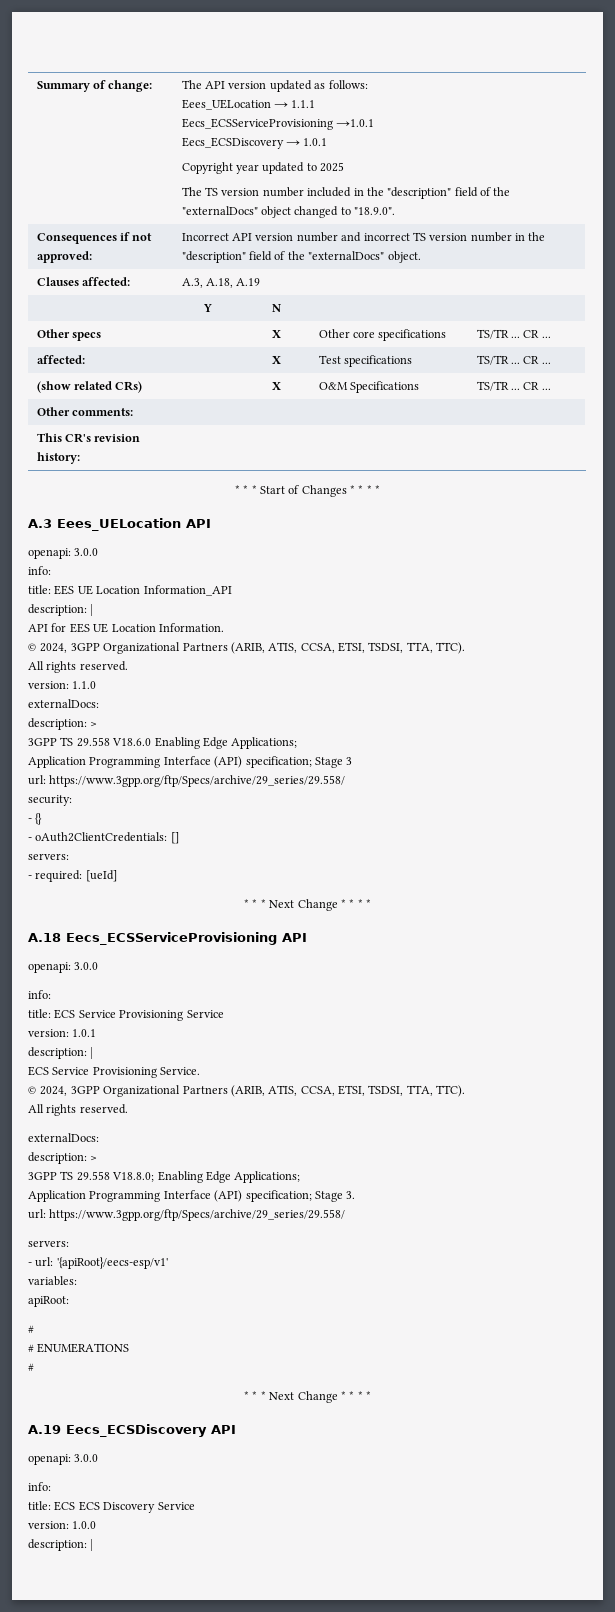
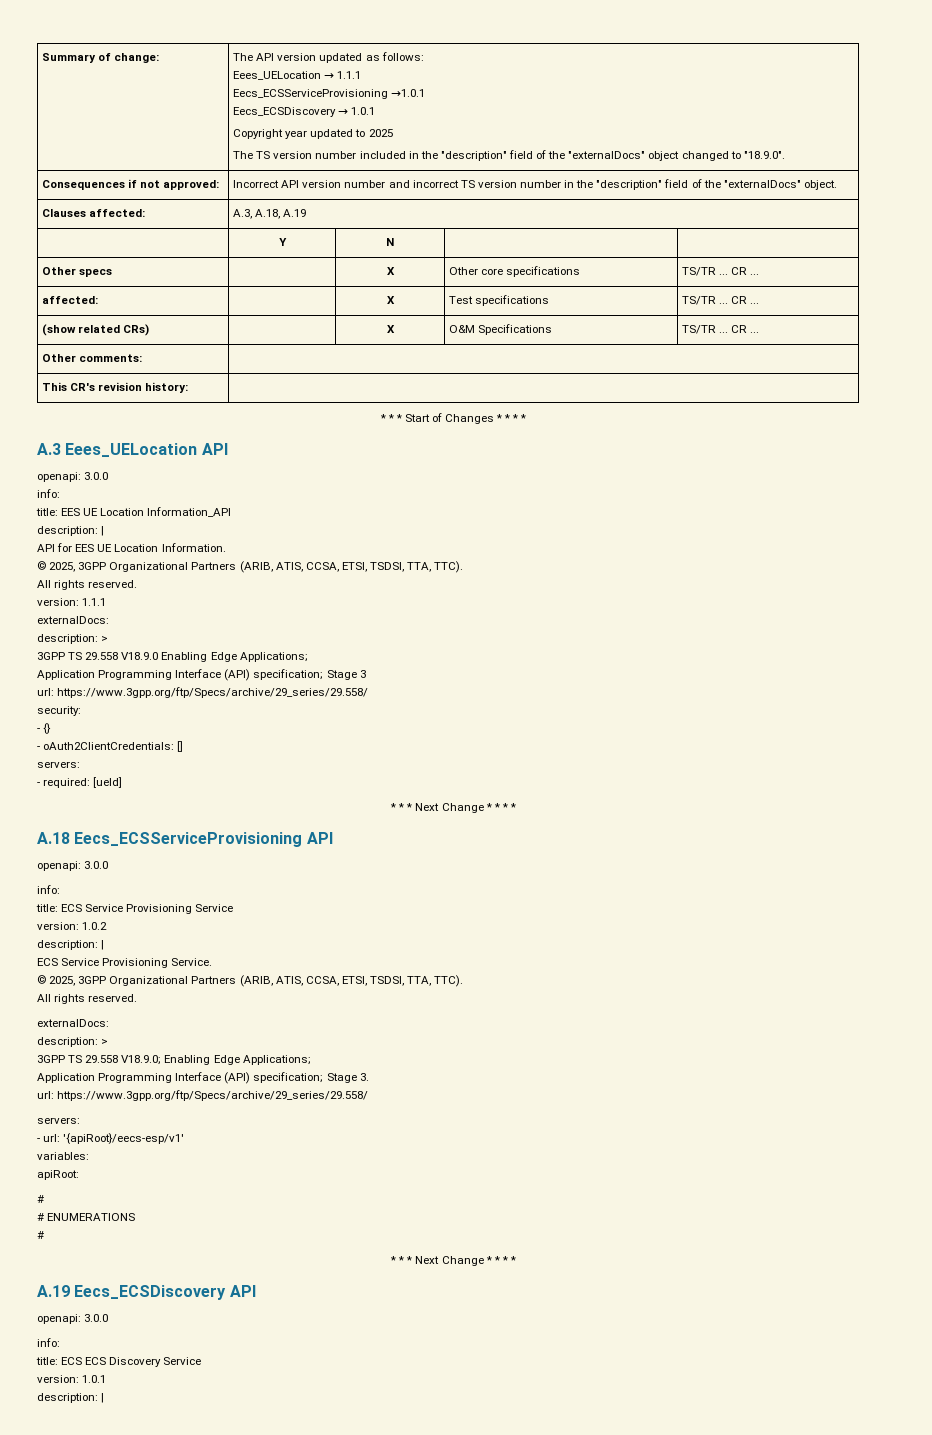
[40,643,68,653] 2024, -> [49,562,76,572] 2025,
[72,681,97,689] [28,699,99,708] [28,718,98,730] [28,737,152,747] 1.1.0 // externalDocs: // description: > // 3GPP TS 29.558 V18.6.0 -> [82,598,107,606] [37,616,109,624] [37,634,109,644] [37,652,159,660] 1.1.1 // externalDocs: // description: > // 3GPP TS 29.558 V18.9.0
[72,1029,97,1037] 1.0.1 -> [82,922,108,930] 1.0.2
[40,1086,68,1096] 2024, -> [49,976,76,986] 2025,
[112,1172,155,1182] V18.8.0; -> [121,1055,162,1065] V18.9.0;
[72,1521,97,1529] 1.0.0 -> [82,1375,107,1383] 1.0.1

